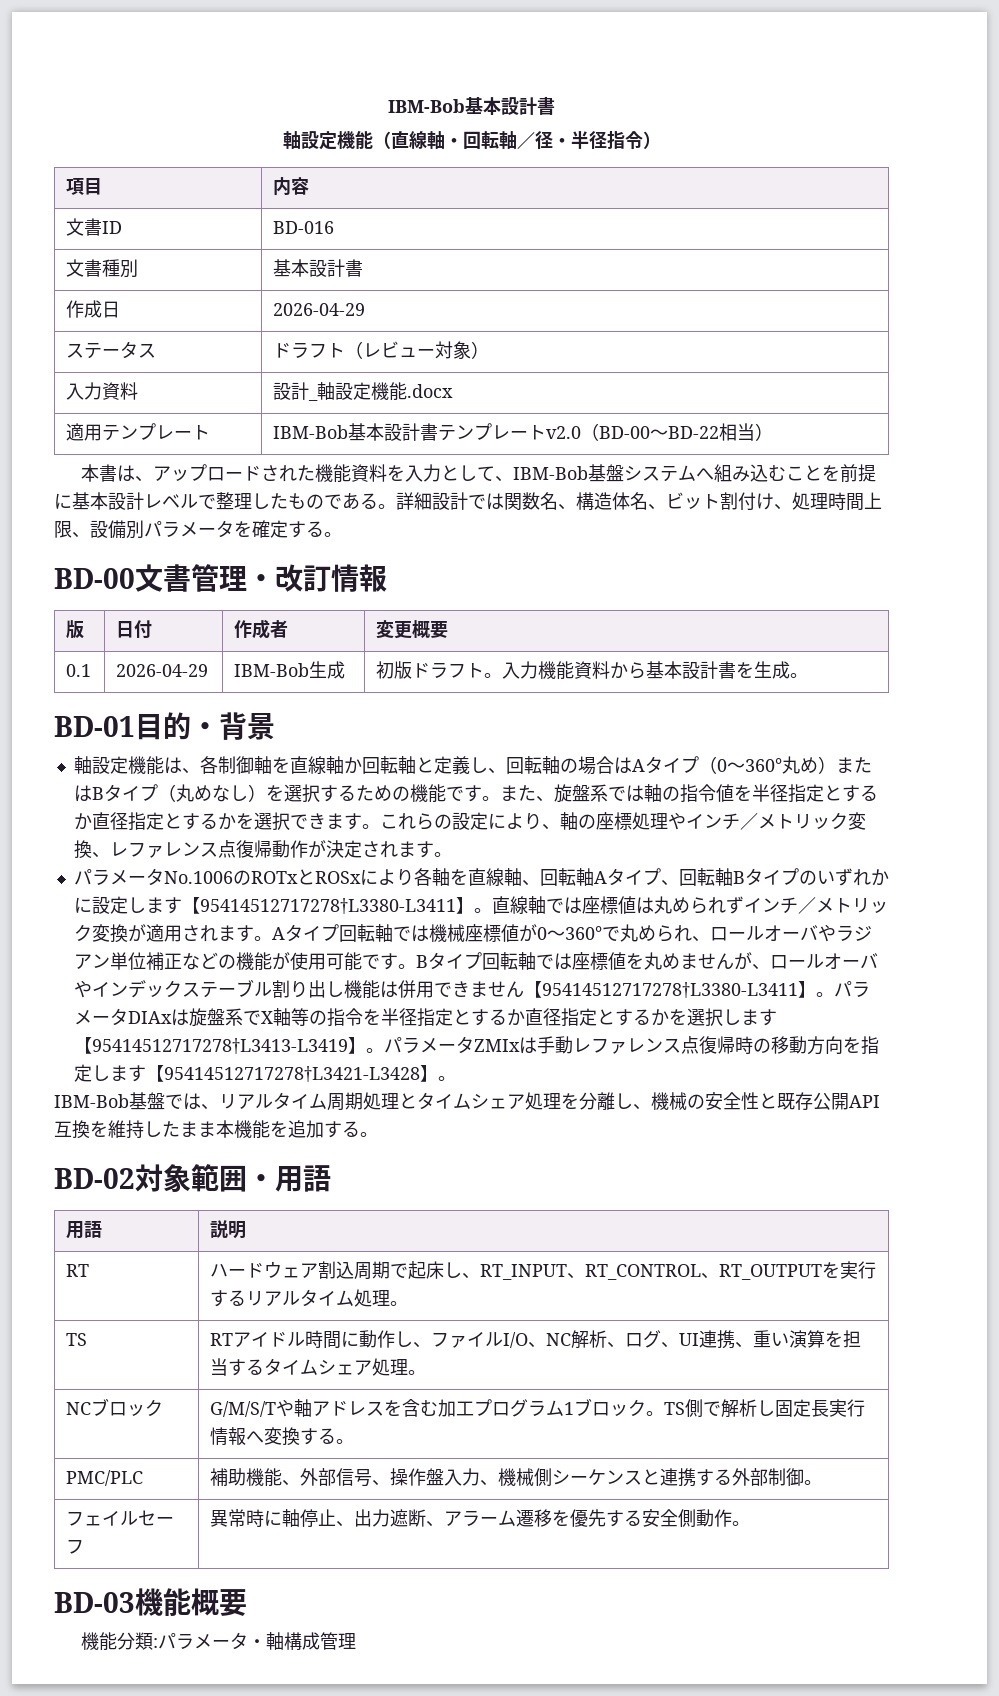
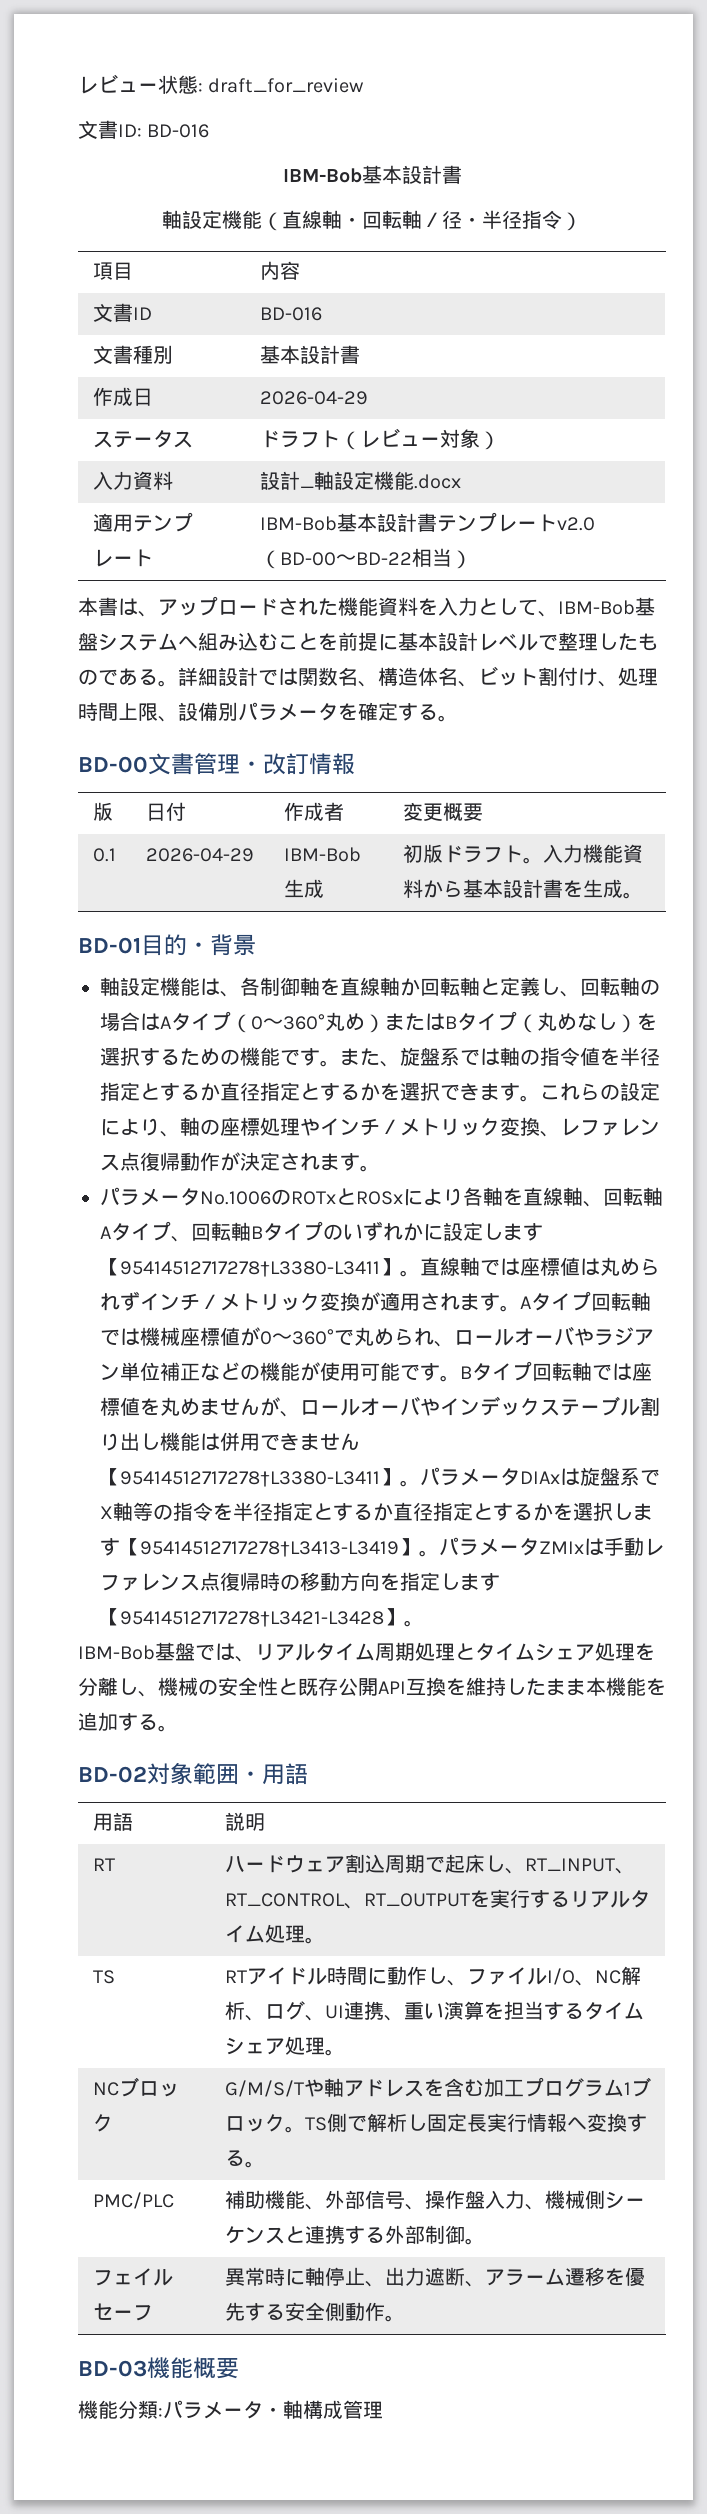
(388, 106) none -> [78,74,365,94] [78,120,210,139] レビュー状態: draft_for_review // 文書ID: BD-016 //

